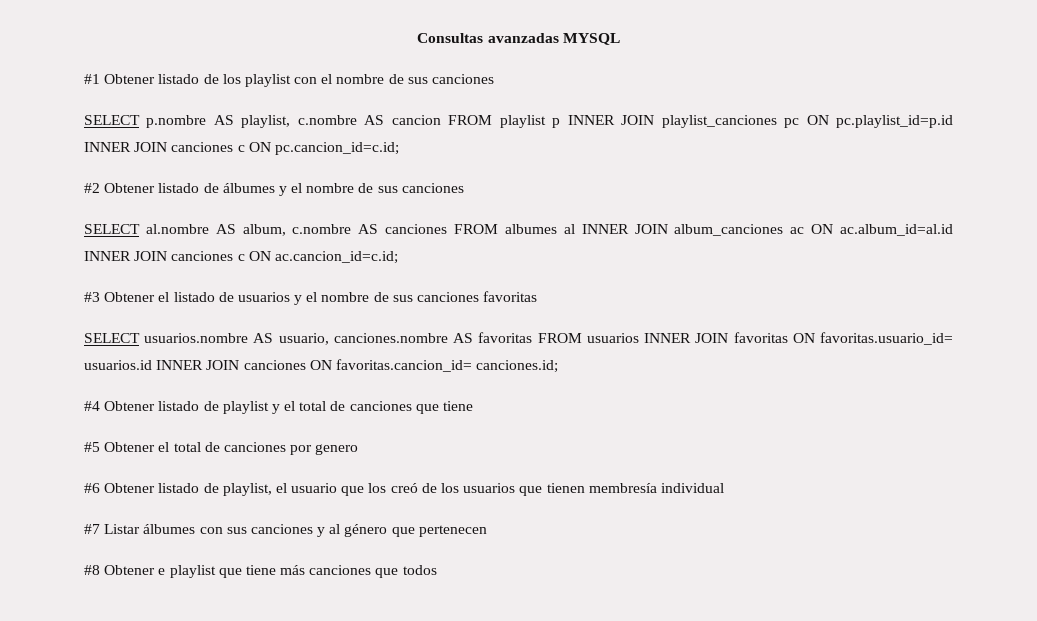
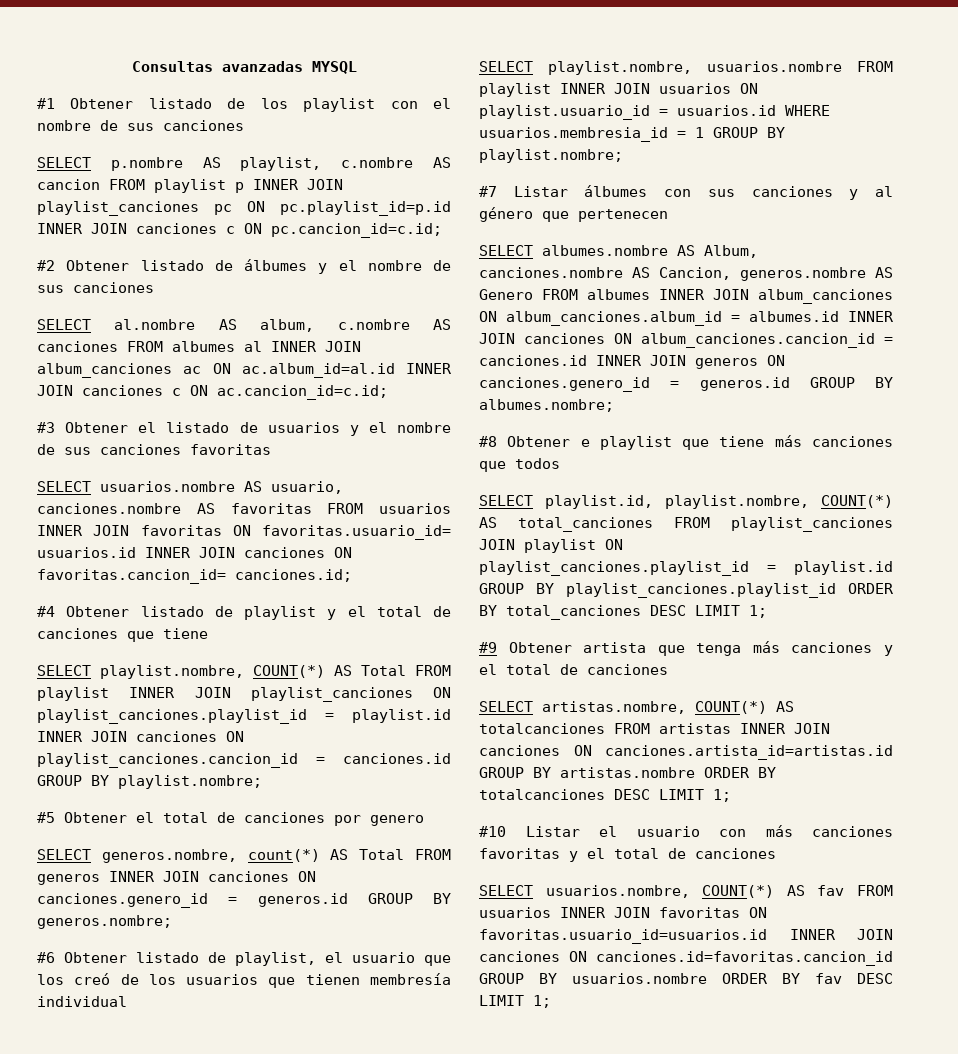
(474, 406) none -> [37,665,451,679] [37,687,451,702] [37,709,451,724] [37,731,244,742] [37,753,451,768] [37,775,262,789] // SELECT playlist.nombre, COUNT(*) AS Total FROM playlist INNER JOIN playlist_canciones ON playlist_canciones.playlist_id = playlist.id INNER JOIN canciones ON playlist_canciones.cancion_id = canciones.id GROUP BY playlist.nombre;
(359, 449) none -> [37,849,452,863] [37,871,316,885] [37,893,451,908] [37,915,172,929] // SELECT generos.nombre, count(*) AS Total FROM generos INNER JOIN canciones ON canciones.genero_id = generos.id GROUP BY generos.nombre;
(724, 488) none -> [479,61,893,75] [479,83,758,97] [479,105,830,120] [479,127,785,142] [479,149,623,163] // SELECT playlist.nombre, usuarios.nombre FROM playlist INNER JOIN usuarios ON playlist.usuario_id = usuarios.id WHERE usuarios.membresia_id = 1 GROUP BY playlist.nombre;
(487, 531) none -> [479,245,758,258] [479,267,893,281] [479,289,893,304] [479,311,894,326] [479,333,893,348] [479,355,785,369] [479,377,893,392] [479,399,614,412] // SELECT albumes.nombre AS Album, canciones.nombre AS Cancion, generos.nombre AS Genero FROM albumes INNER JOIN album_canciones ON album_canciones.album_id = albumes.id INNER JOIN canciones ON album_canciones.cancion_id = canciones.id INNER JOIN generos ON canciones.genero_id = generos.id GROUP BY albumes.nombre;
(437, 570) none -> [479,495,893,509] [479,517,893,532] [479,539,623,553] [479,561,893,576] [479,583,894,598] [479,605,767,620] [479,641,893,656] [479,664,668,675] [479,701,794,714] [479,723,830,734] [479,745,893,760] [479,767,776,778] [479,789,731,802] [479,825,893,837] [479,848,776,862] [479,885,893,898] [479,907,767,918] [479,929,893,944] [479,951,893,966] [479,973,893,984] [479,995,551,1008] // SELECT playlist.id, playlist.nombre, COUNT(*) AS total_canciones FROM playlist_canciones JOIN playlist ON playlist_canciones.playlist_id = playlist.id GROUP BY playlist_canciones.playlist_id ORDER BY total_canciones DESC LIMIT 1; // #9 Obtener artista que tenga más canciones y el total de canciones // SELECT artistas.nombre, COUNT(*) AS totalcanciones FROM artistas INNER JOIN canciones ON canciones.artista_id=artistas.id GROUP BY artistas.nombre ORDER BY totalcanciones DESC LIMIT 1; // #10 Listar el usuario con más canciones favoritas y el total de canciones // SELECT usuarios.nombre, COUNT(*) AS fav FROM usuarios INNER JOIN favoritas ON favoritas.usuario_id=usuarios.id INNER JOIN canciones ON canciones.id=favoritas.cancion_id GROUP BY usuarios.nombre ORDER BY fav DESC LIMIT 1;

